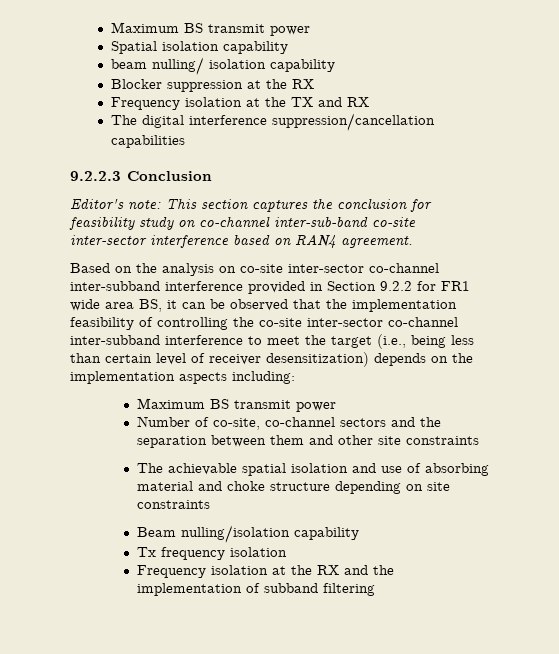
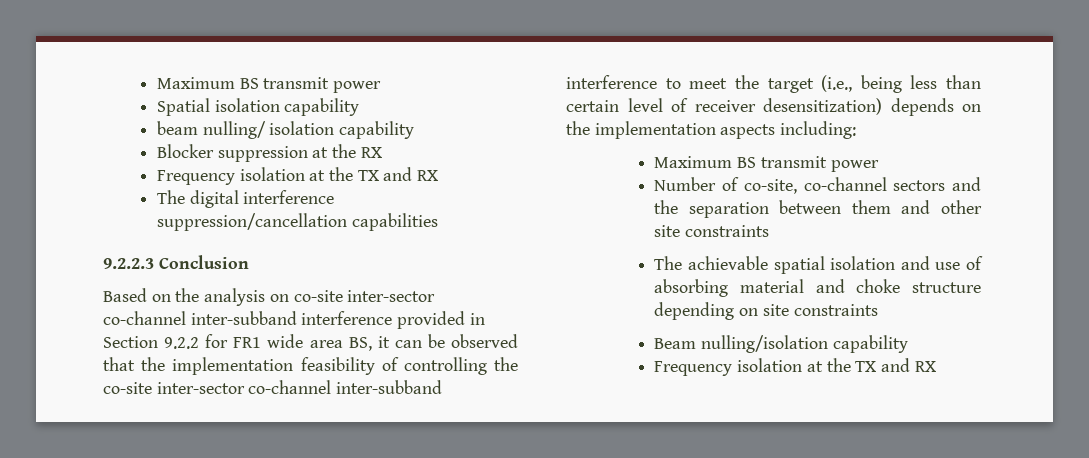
[70,198,432,212] [69,216,416,230] [70,234,413,248] // Editor's note: This section captures the conclusion for feasibility study on co-channel inter-sub-band co-site inter-sector interference based on RAN4 agreement. -> (249, 262) none
[136,547,287,560] [136,565,394,578] [136,583,375,596] // Tx frequency isolation // Frequency isolation at the RX and the implementation of subband filtering -> [654,358,936,376] // Frequency isolation at the TX and RX

